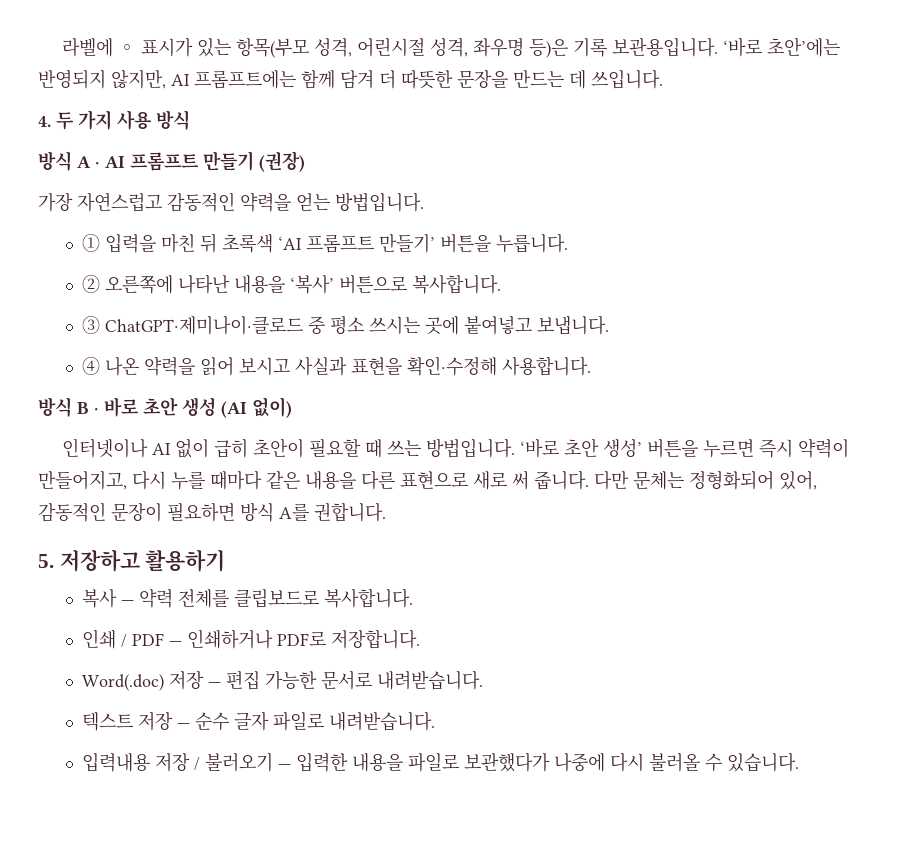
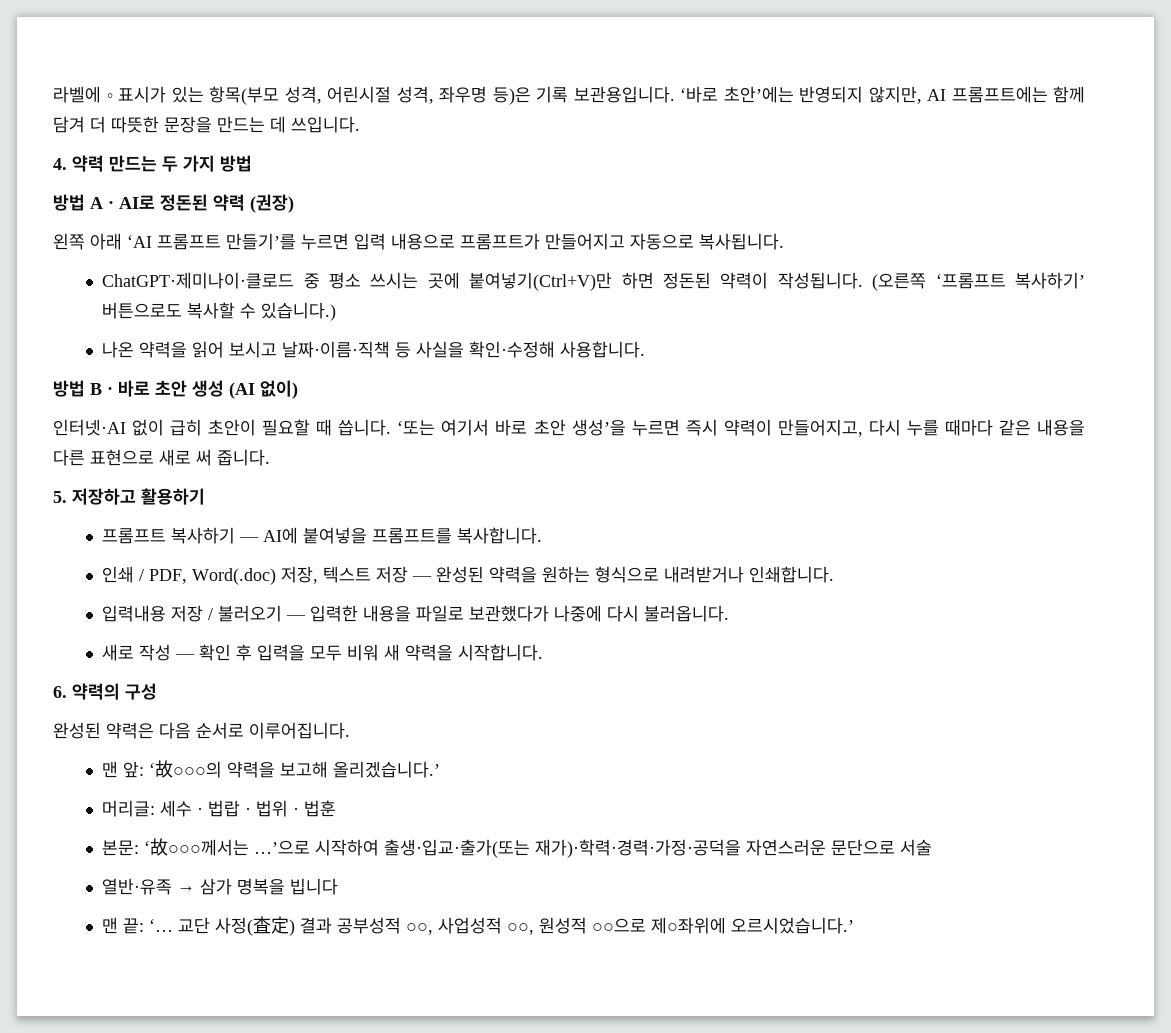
[56,110,190,130] [38,151,305,172] [38,192,424,212] [82,233,569,253] [82,274,502,294] [82,316,101,334] 두 가지 사용 방식 // 방식 A · AI 프롬프트 만들기 (권장) // 가장 자연스럽고 감동적인 약력을 얻는 방법입니다. // ① 입력을 마친 뒤 초록색 ‘AI 프롬프트 만들기’ 버튼을 누릅니다. // ② 오른쪽에 나타난 내용을 ‘복사’ 버튼으로 복사합니다. // ③ -> [72,155,252,172] [53,194,294,213] [53,233,784,250] 약력 만드는 두 가지 방법 // 방법 A · AI로 정돈된 약력 (권장) // 왼쪽 아래 ‘AI 프롬프트 만들기’를 누르면 입력 내용으로 프롬프트가 만들어지고 자동으로 복사됩니다. //
[464,315,610,335] [82,357,101,375] 붙여넣고 보냅니다. // ④ -> [469,272,1086,291] [102,302,337,321] 붙여넣기(Ctrl+V)만 하면 정돈된 약력이 작성됩니다. (오른쪽 ‘프롬프트 복사하기’ 버튼으로도 복사할 수 있습니다.) //
[295,357,403,376] 사실과 표현을 -> [282,341,465,358] 날짜·이름·직책 등 사실을
[38,397,72,417] 방식 -> [53,380,85,397] 방법
[61,438,171,458] 인터넷이나 AI -> [53,419,126,436] 인터넷·AI
[386,438,698,458] 쓰는 방법입니다. ‘바로 초안 생성’ 버튼을 -> [338,419,626,436] 씁니다. ‘또는 여기서 바로 초안 생성’을
[594,470,817,490] [38,502,386,522] [38,549,226,572] [82,588,414,608] [82,629,421,649] [82,670,484,691] [82,711,436,731] 다만 문체는 정형화되어 있어, 감동적인 문장이 필요하면 방식 A를 권합니다. // 5. 저장하고 활용하기 // 복사 — 약력 전체를 클립보드로 복사합니다. // 인쇄 / PDF — 인쇄하거나 PDF로 저장합니다. // Word(.doc) 저장 — 편집 가능한 문서로 내려받습니다. // 텍스트 저장 — 순수 글자 파일로 내려받습니다. -> [53,488,205,505] [102,527,543,544] [102,566,835,585] // 5. 저장하고 활용하기 // 프롬프트 복사하기 — AI에 붙여넣을 프롬프트를 복사합니다. // 인쇄 / PDF, Word(.doc) 저장, 텍스트 저장 — 완성된 약력을 원하는 형식으로 내려받거나 인쇄합니다.
[649,752,800,772] 불러올 수 있습니다. -> [644,605,730,622] [102,644,544,661] [53,683,157,700] [53,722,350,739] [102,760,441,778] [102,800,337,817] [102,838,933,858] [102,878,339,895] [102,916,855,936] 불러옵니다. // 새로 작성 — 확인 후 입력을 모두 비워 새 약력을 시작합니다. // 6. 약력의 구성 // 완성된 약력은 다음 순서로 이루어집니다. // 맨 앞: ‘故○○○의 약력을 보고해 올리겠습니다.’ // 머리글: 세수 · 법랍 · 법위 · 법훈 // 본문: ‘故○○○께서는 …’으로 시작하여 출생·입교·출가(또는 재가)·학력·경력·가정·공덕을 자연스러운 문단으로 서술 // 열반·유족 → 삼가 명복을 빕니다 // 맨 끝: ‘… 교단 사정(査定) 결과 공부성적 ○○, 사업성적 ○○, 원성적 ○○으로 제○좌위에 오르시었습니다.’

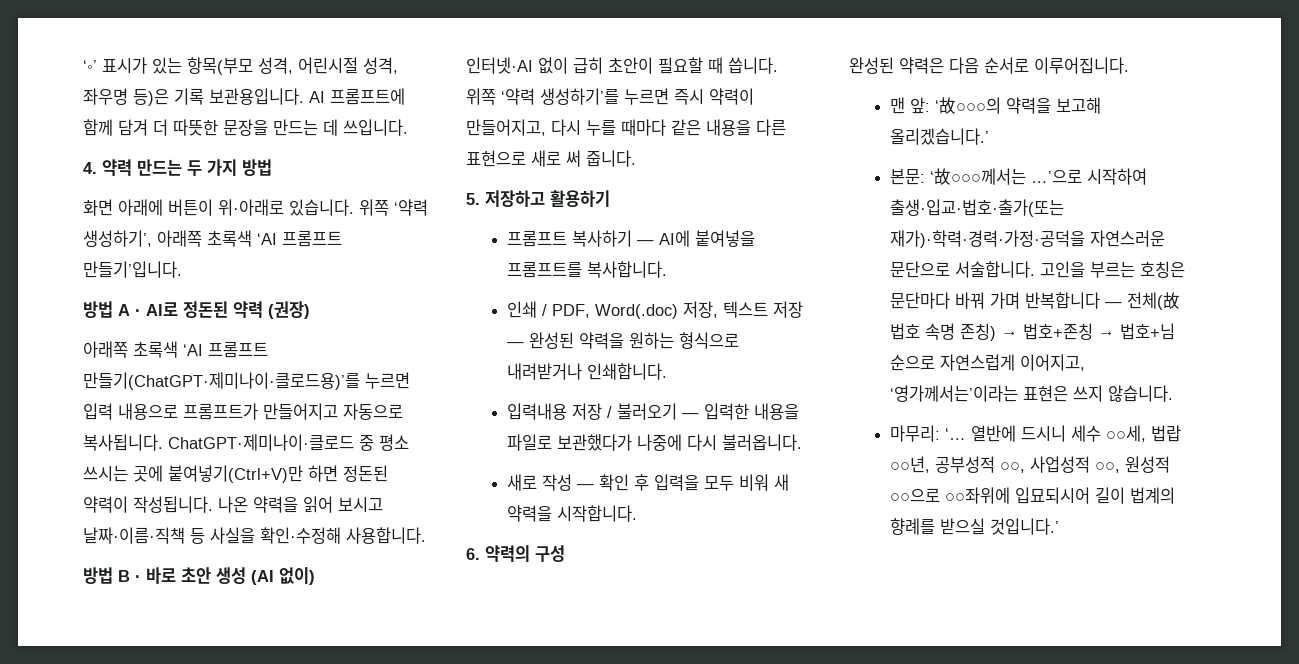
[53,86,113,103] 라벨에 ◦ -> [83,60,97,72] ‘◦’
[680,86,1048,104] ‘바로 초안’에는 반영되지 않지만, AI 프롬프트에는 -> [309,88,405,105] AI 프롬프트에
(252, 163) none -> [83,199,428,216] [83,230,342,247] [83,261,182,278] // 화면 아래에 버튼이 위·아래로 있습니다. 위쪽 ‘약력 생성하기’, 아래쪽 초록색 ‘AI 프롬프트 만들기’입니다.
[53,233,296,250] 왼쪽 아래 ‘AI 프롬프트 만들기’를 -> [83,341,268,358] [83,372,360,390] 아래쪽 초록색 ‘AI 프롬프트 만들기(ChatGPT·제미나이·클로드용)’를
(784, 241) // -> (163, 442) none
[872,272,1086,291] [102,302,337,321] (오른쪽 ‘프롬프트 복사하기’ 버튼으로도 복사할 수 있습니다.) // -> (213, 504) none
[397,419,626,436] ‘또는 여기서 바로 초안 생성’을 -> [466,88,619,105] 위쪽 ‘약력 생성하기’를
[102,800,337,817] // 머리글: 세수 · 법랍 · 법위 · 법훈 -> (989, 136) none
[384,839,531,858] 출생·입교·출가(또는 -> [889,199,1064,217] 출생·입교·법호·출가(또는
[900,839,933,856] [102,878,339,895] [102,916,333,936] 서술 // 열반·유족 → 삼가 명복을 빕니다 // 맨 끝: ‘… 교단 사정(査定) 결과 -> [954,261,1185,278] [889,292,1180,310] [889,323,1175,341] [889,354,1085,371] [889,385,1173,402] [889,425,1181,442] [889,456,930,473] 서술합니다. 고인을 부르는 호칭은 문단마다 바꿔 가며 반복합니다 — 전체(故법호 속명 존칭) → 법호+존칭 → 법호+님 순으로 자연스럽게 이어지고, ‘영가께서는’이라는 표현은 쓰지 않습니다. // 마무리: ‘… 열반에 드시니 세수 ○○세, 법랍 ○○년,
[651,917,855,934] 제○좌위에 오르시었습니다.’ -> [944,487,1175,504] [889,518,1059,535] ○○좌위에 입묘되시어 길이 법계의 향례를 받으실 것입니다.’

